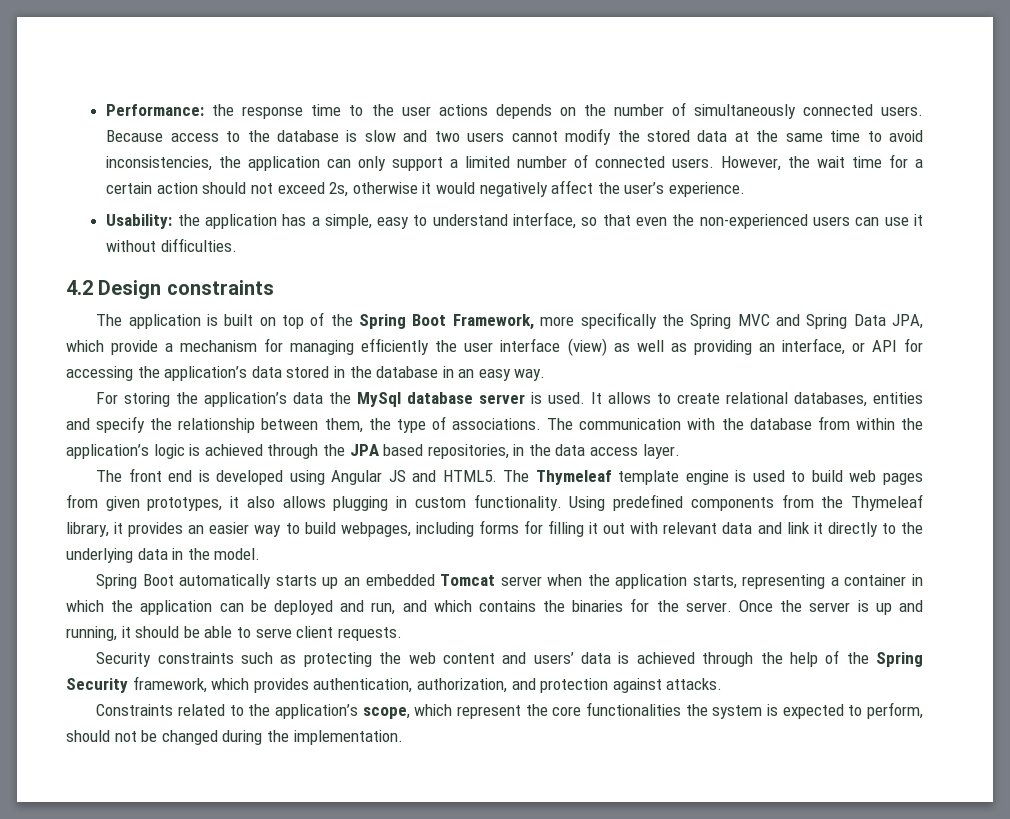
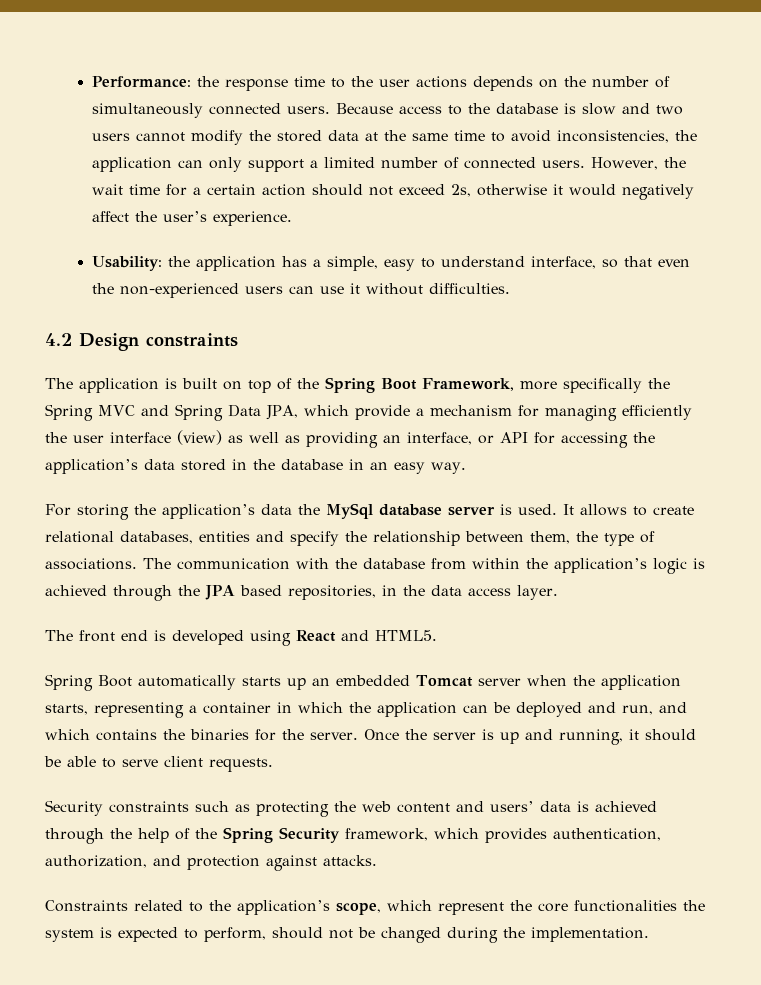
[331,470,406,485] Angular JS -> [296,630,336,642] React
[503,470,923,485] [66,494,924,511] [66,520,923,537] [66,548,261,563] The Thymeleaf template engine is used to build web pages from given prototypes, it also allows plugging in custom functionality. Using predefined components from the Thymeleaf library, it provides an easier way to build webpages, including forms for filling it out with relevant data and link it directly to the underlying data in the model. -> (437, 635) none

